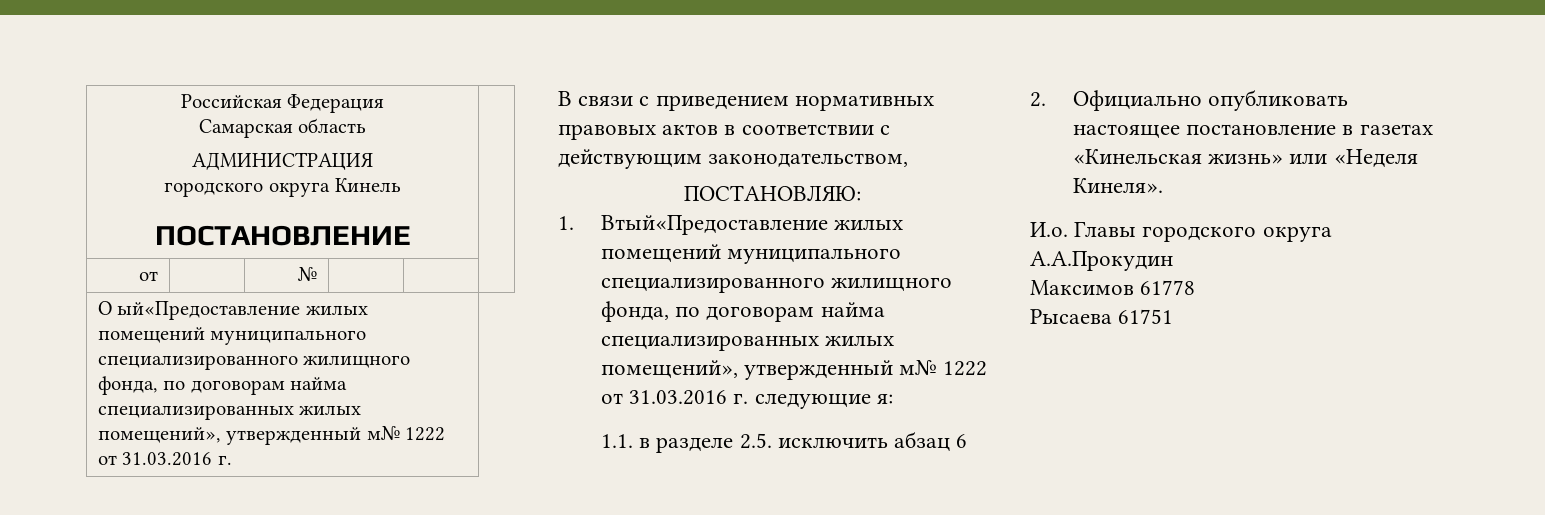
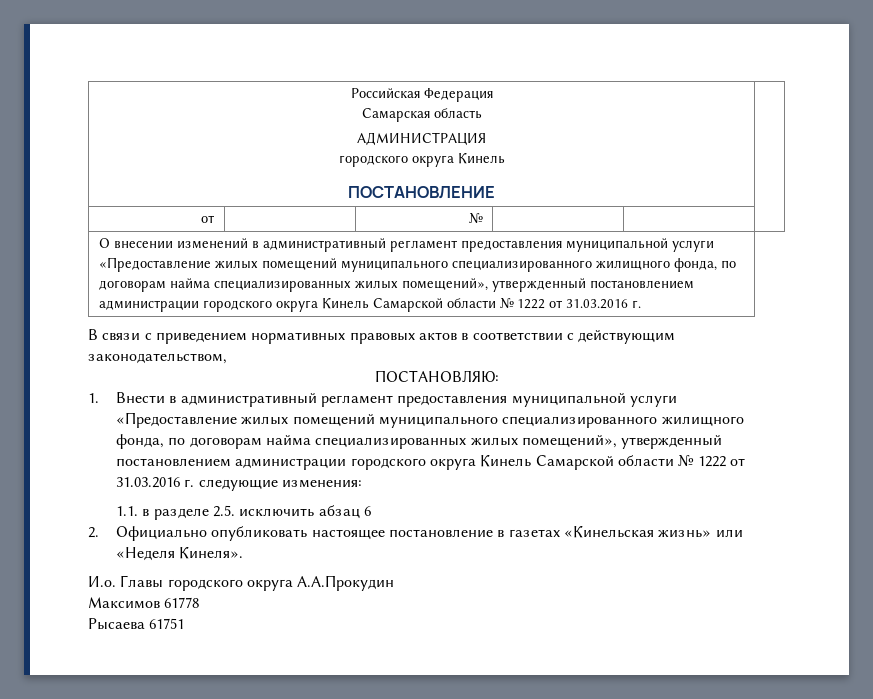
[117,301,301,320] ый«Предоставление -> [113,238,714,252] [98,257,211,272] внесении изменений в административный регламент предоставления муниципальной услуги «Предоставление
[366,426,400,441] м№ -> [589,280,694,289] [98,298,514,312] постановлением администрации городского округа Кинель Самарской области №
[600,215,828,235] Втый«Предоставление -> [116,392,678,407] [116,412,238,428] Внести в административный регламент предоставления муниципальной услуги «Предоставление
[899,360,937,376] м№ -> [116,455,695,470] постановлением администрации городского округа Кинель Самарской области №
[876,394,893,404] я: -> [282,480,363,488] изменения:

